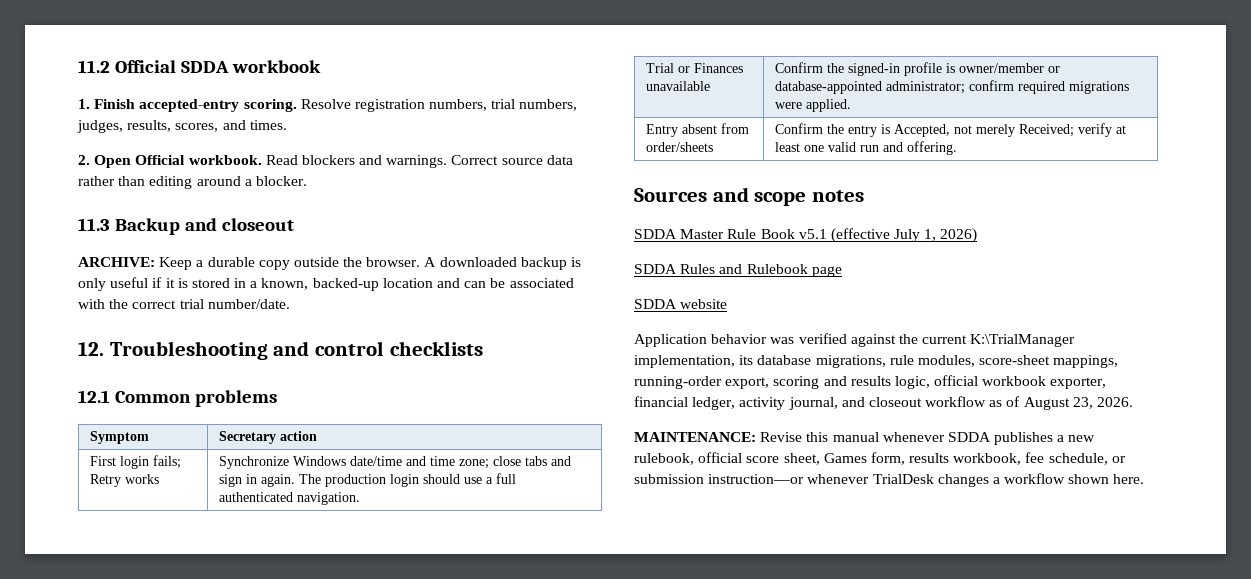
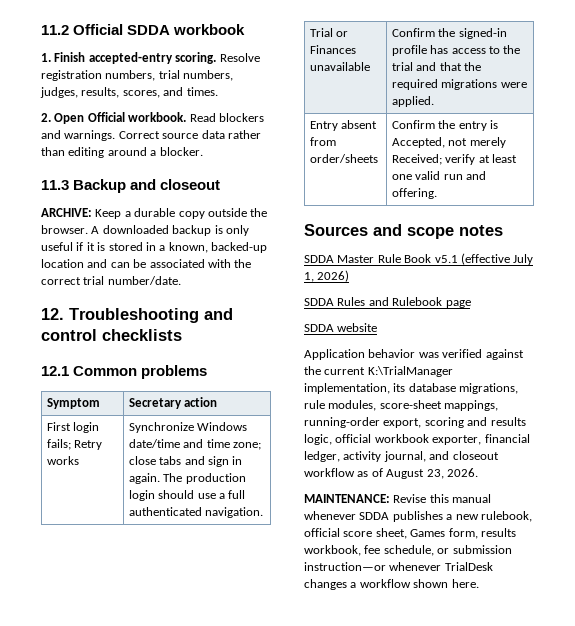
[945,63,1060,73] [774,80,1014,94] is owner/member or database-appointed administrator; confirm -> [430,45,521,54] [391,62,481,71] has access to the trial and that the

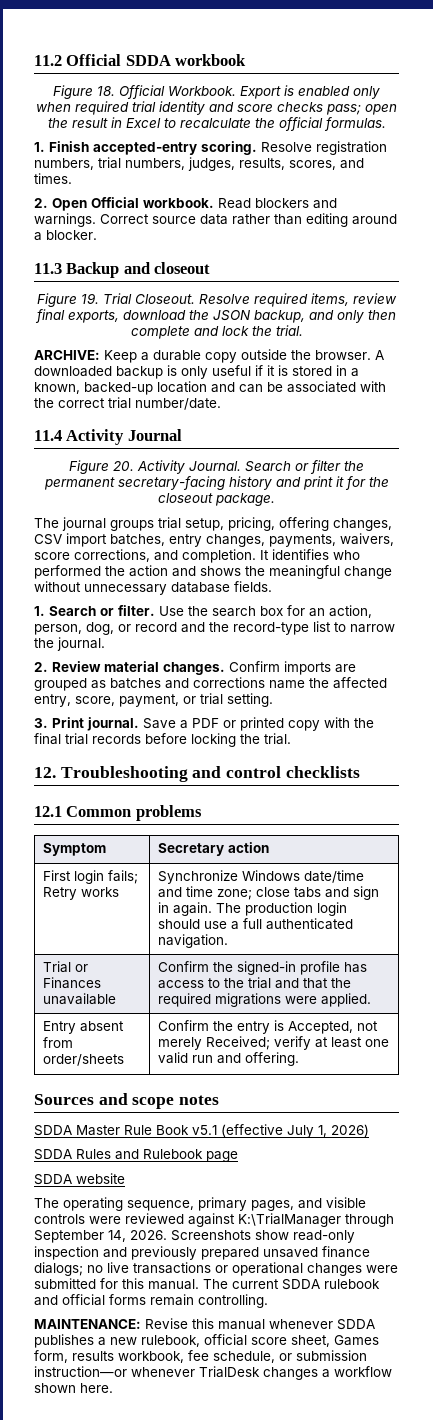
(246, 29) none -> [53,85,380,99] [36,101,397,115] [47,117,386,131] // Figure 18. Official Workbook. Export is enabled only when required trial identity and score checks pass; open the result in Excel to recalculate the official formulas.
(221, 184) none -> [37,293,397,307] [35,309,396,323] [130,325,303,339] // Figure 19. Trial Closeout. Resolve required items, review final exports, download the JSON backup, and only then complete and lock the trial.
(181, 280) none -> [34,429,182,445] [69,460,364,474] [43,476,389,490] [158,493,275,506] [34,517,392,531] [34,533,394,547] [34,549,360,563] [34,565,392,579] [34,581,272,595] [34,605,372,618] [34,621,395,635] [34,637,105,651] [34,661,356,675] [34,677,387,691] [34,693,273,707] [34,717,374,731] [34,733,291,747] // 11.4 Activity Journal // Figure 20. Activity Journal. Search or filter the permanent secretary-facing history and print it for the closeout package. // The journal groups trial setup, pricing, offering changes, CSV import batches, entry changes, payments, waivers, score corrections, and completion. It identifies who performed the action and shows the meaningful change without unnecessary database fields. // 1. Search or filter. Use the search box for an action, person, dog, or record and the record-type list to narrow the journal. // 2. Review material changes. Confirm imports are grouped as batches and corrections name the affected entry, score, payment, or trial setting. // 3. Print journal. Save a PDF or printed copy with the final trial records before locking the trial.
[304,349,524,360] [304,366,453,377] [304,383,519,394] [304,400,499,411] [304,417,526,428] [304,434,530,445] [304,451,499,462] [304,468,478,479] Application behavior was verified against the current K:\TrialManager implementation, its database migrations, rule modules, score-sheet mappings, running-order export, scoring and results logic, official workbook exporter, financial ledger, activity journal, and closeout workflow as of August 23, 2026. -> [34,1197,366,1211] [34,1213,394,1227] [34,1230,355,1243] [34,1246,370,1260] [34,1262,398,1276] [34,1278,380,1290] [34,1294,268,1308] The operating sequence, primary pages, and visible controls were reviewed against K:\TrialManager through September 14, 2026. Screenshots show read-only inspection and previously prepared unsaved finance dialogs; no live transactions or operational changes were submitted for this manual. The current SDDA rulebook and official forms remain controlling.

